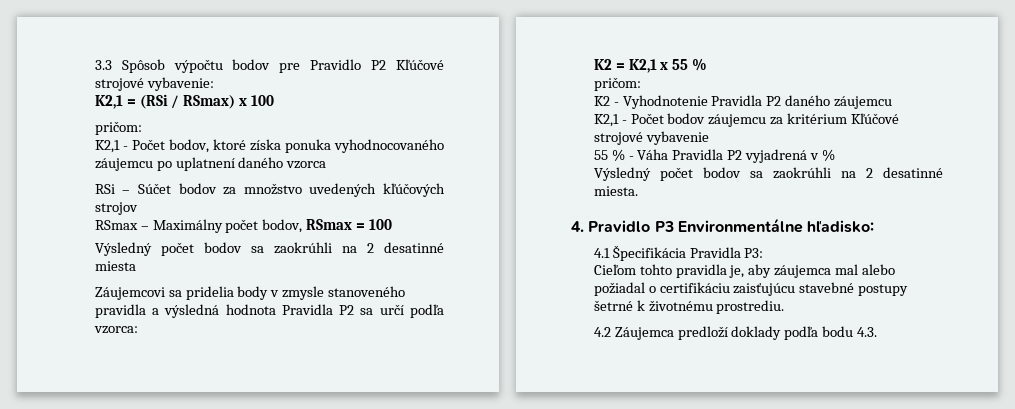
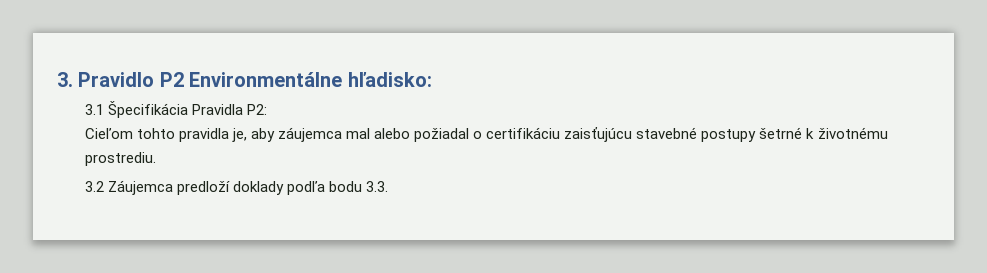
[94,59,444,73] [94,77,214,91] [94,94,275,109] [94,121,142,135] [94,139,444,153] [94,157,327,171] [94,183,445,197] [94,202,138,215] [94,219,393,233] [94,242,444,256] [94,261,136,271] [94,286,406,300] [94,304,445,318] [93,326,138,334] [593,58,708,73] [593,77,641,91] [593,95,893,109] [593,113,900,127] [593,131,709,145] [593,149,836,163] [593,167,943,181] [593,186,638,196] [571,220,674,232] 3.3 Spôsob výpočtu bodov pre Pravidlo P2 Kľúčové strojové vybavenie: // K2,1 = (RSi / RSmax) x 100 // pričom: // K2,1 - Počet bodov, ktoré získa ponuka vyhodnocovaného záujemcu po uplatnení daného vzorca // RSi – Súčet bodov za množstvo uvedených kľúčových strojov // RSmax – Maximálny počet bodov, RSmax = 100 // Výsledný počet bodov sa zaokrúhli na 2 desatinné miesta // Záujemcovi sa pridelia body v zmysle stanoveného pravidla a výsledná hodnota Pravidla P2 sa určí podľa vzorca: // K2 = K2,1 x 55 % // pričom: // K2 - Vyhodnotenie Pravidla P2 daného záujemcu // K2,1 - Počet bodov záujemcu za kritérium Kľúčové strojové vybavenie // 55 % - Váha Pravidla P2 vyjadrená v % // Výsledný počet bodov sa zaokrúhli na 2 desatinné miesta. // 4. Pravidlo P3 -> [57,72,184,87] 3. Pravidlo P2
[593,248,610,258] 4.1 -> [84,104,104,115] 3.1
[744,248,764,258] P3: -> [246,104,267,115] P2:
[593,327,611,337] 4.2 -> [84,181,104,192] 3.2
[857,327,878,337] 4.3. -> [366,181,389,192] 3.3.

